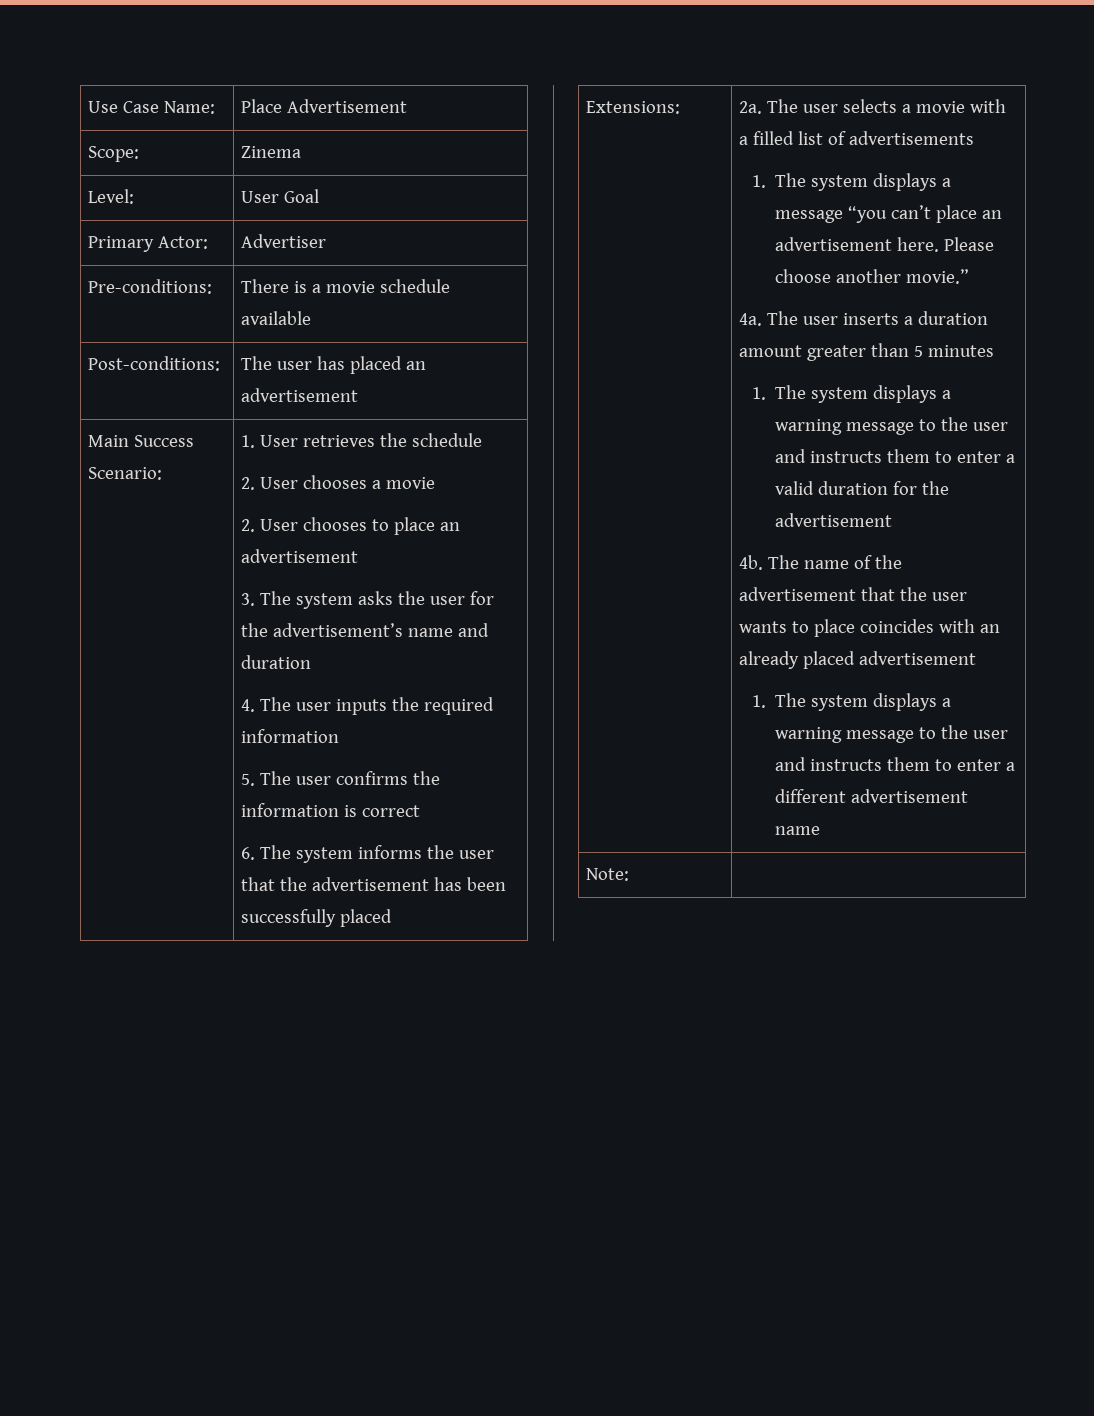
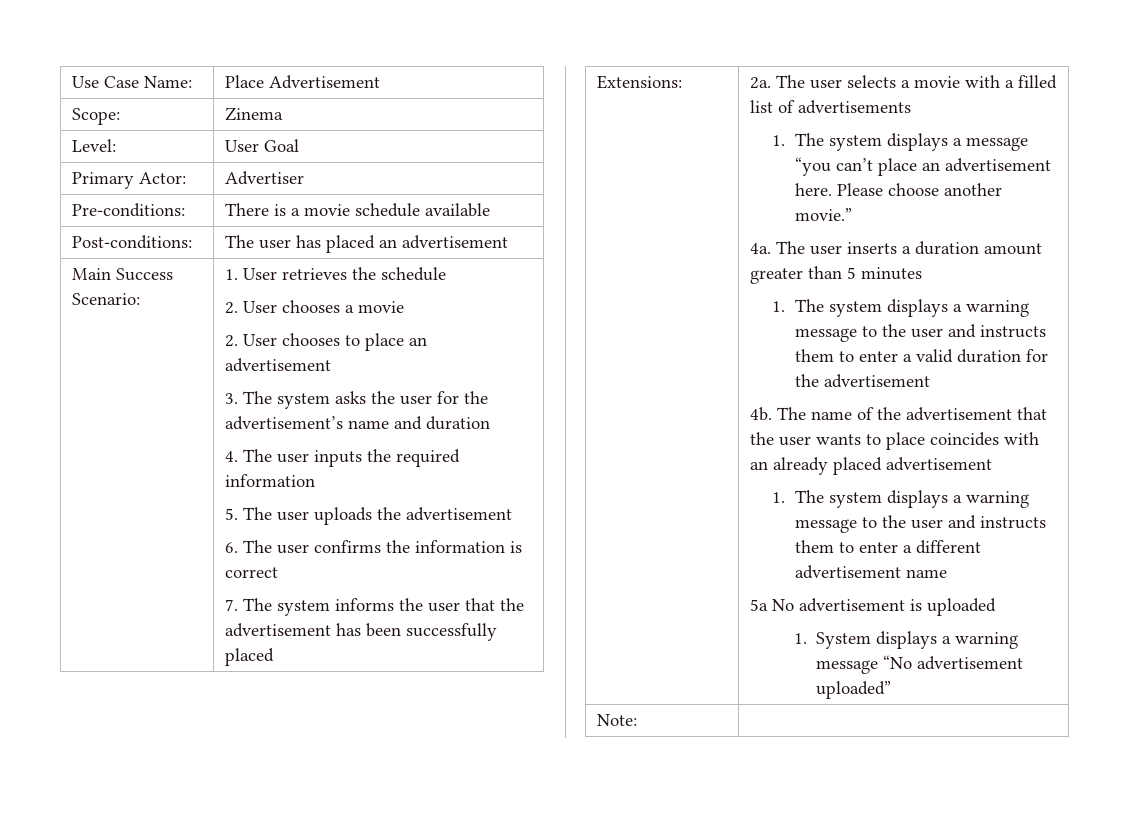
(331, 780) none -> [314,507,513,525] [225,540,310,554] uploads the advertisement // 6. The user
[240,847,255,860] 6. -> [225,599,239,611] 7.
(821, 830) none -> [750,598,997,616] [794,631,1019,649] [816,655,1024,674] [816,681,892,699] // 5a No advertisement is uploaded // 1. System displays a warning message “No advertisement uploaded”

